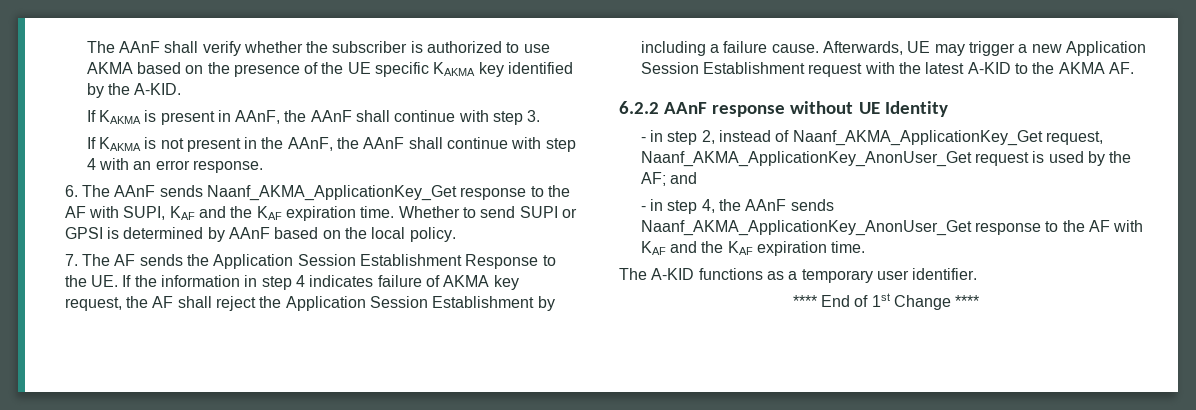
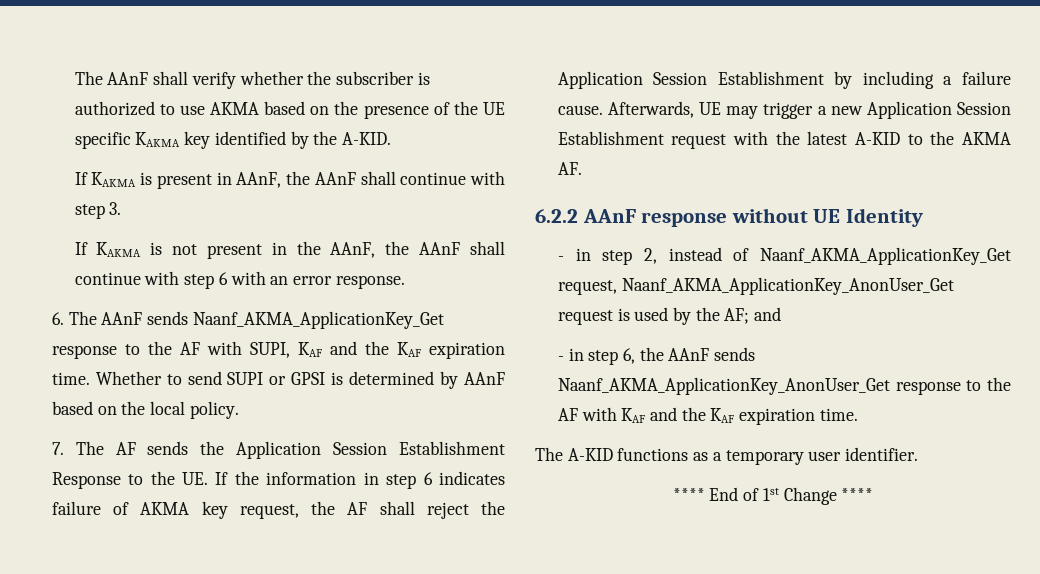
[86,158,96,170] 4 -> [218,272,228,285] 6
[296,275,306,287] 4 -> [423,472,433,485] 6
[701,199,715,213] 4, -> [622,348,635,364] 6,

